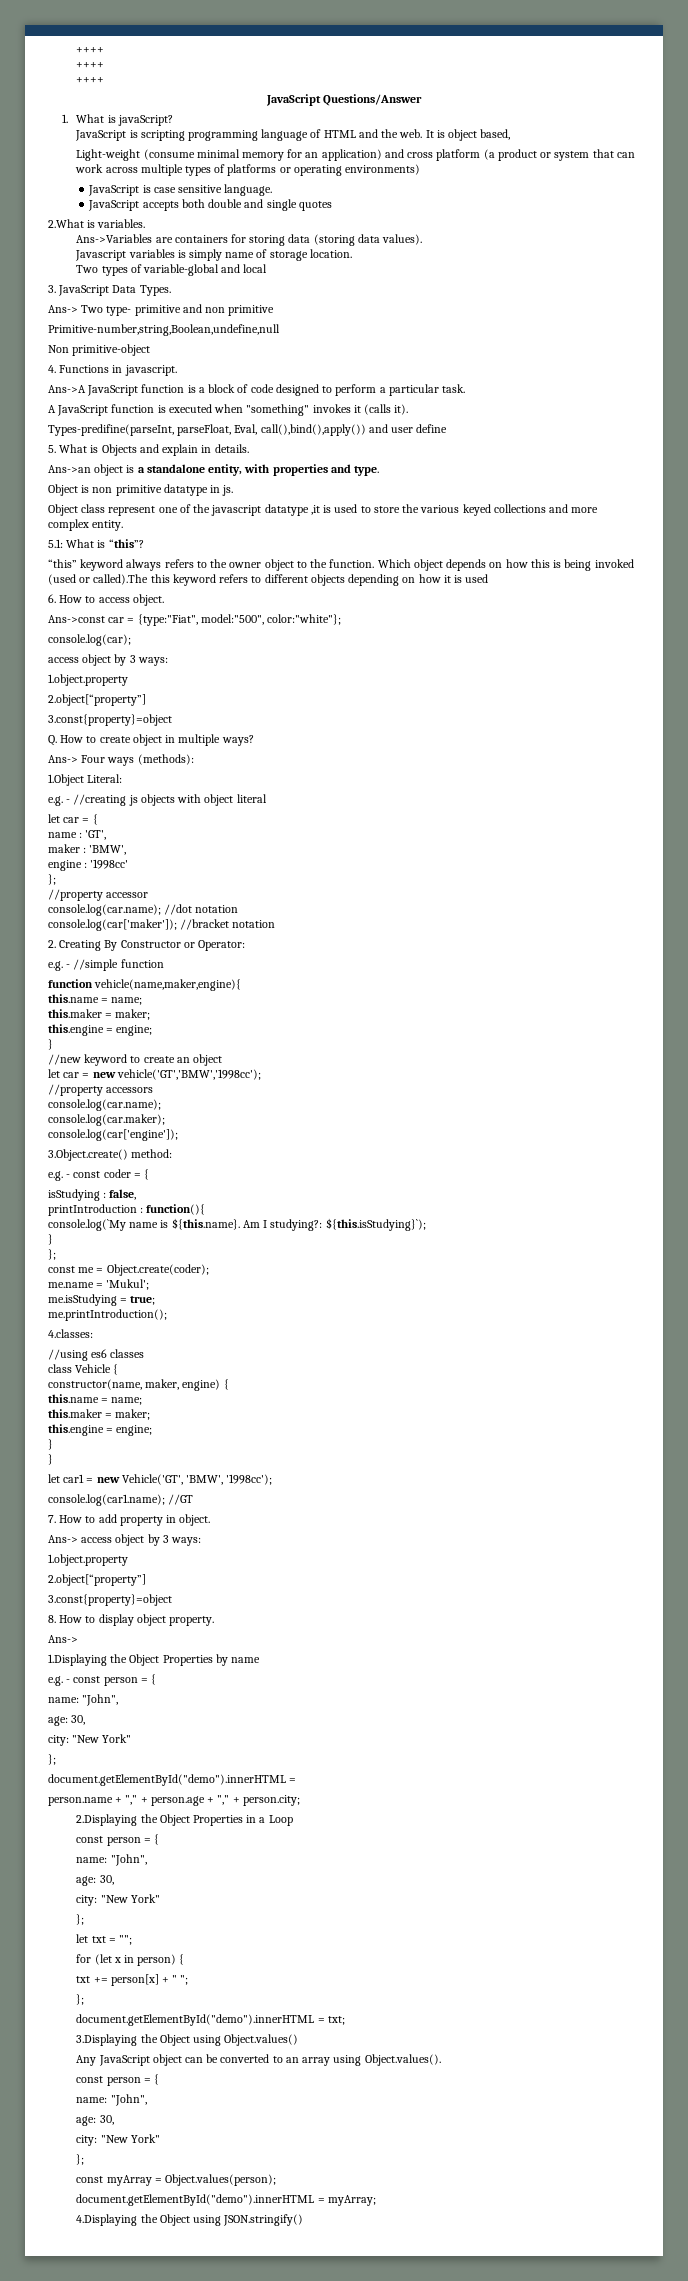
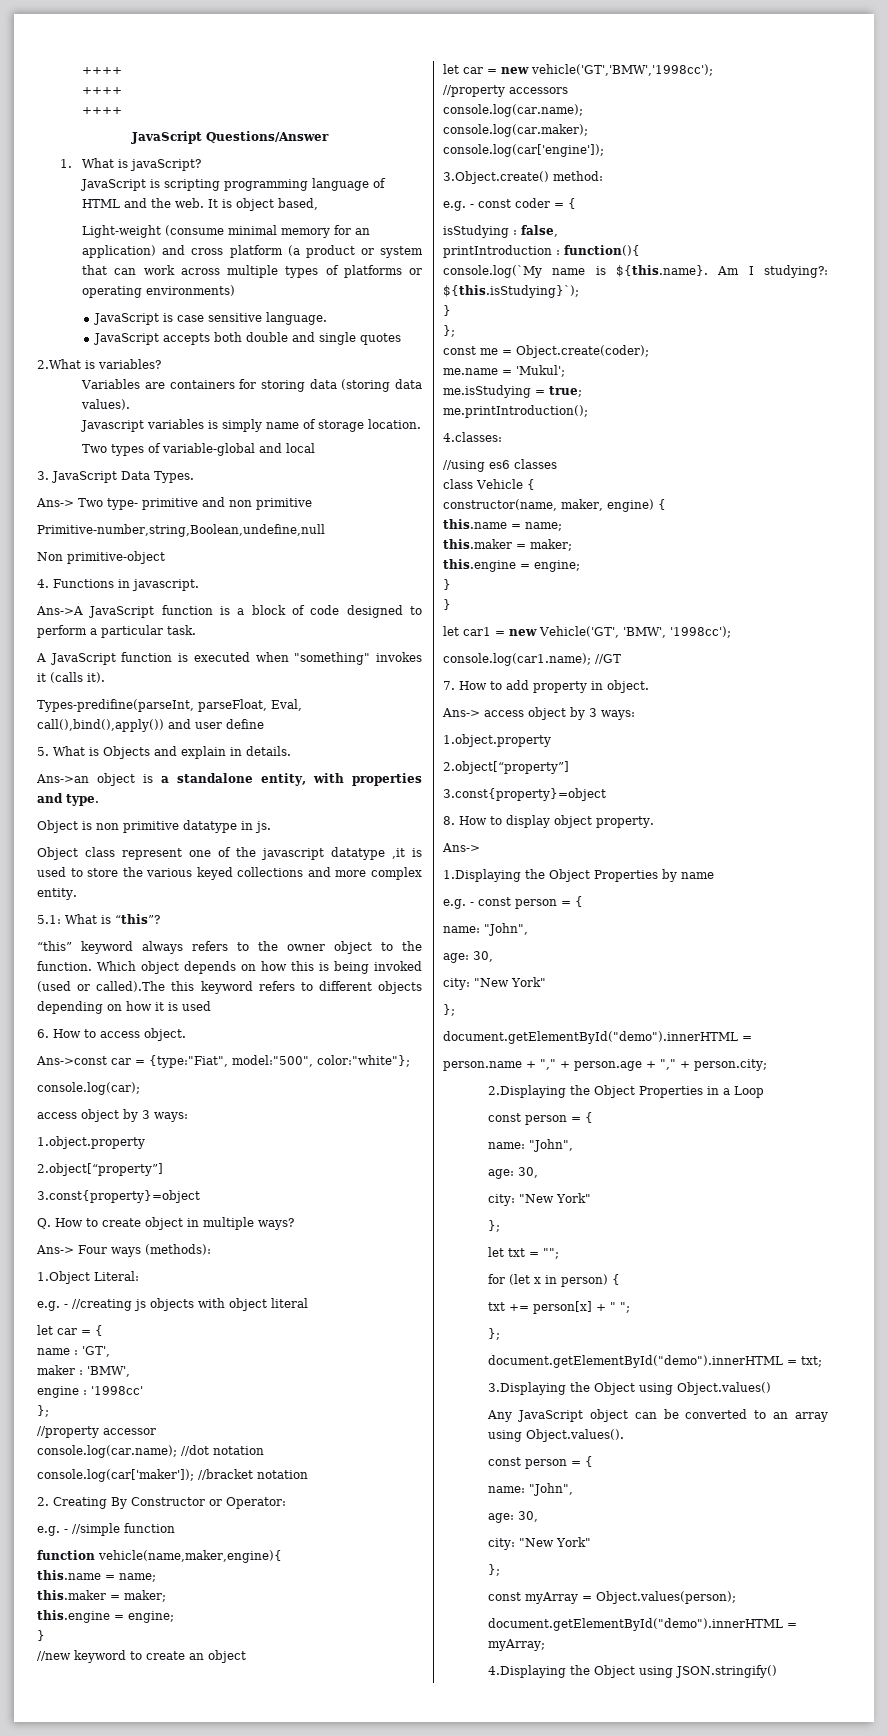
[97,219,146,228] [76,234,153,243] variables. // Ans->Variables -> [98,359,161,369] [81,379,141,389] variables? // Variables

